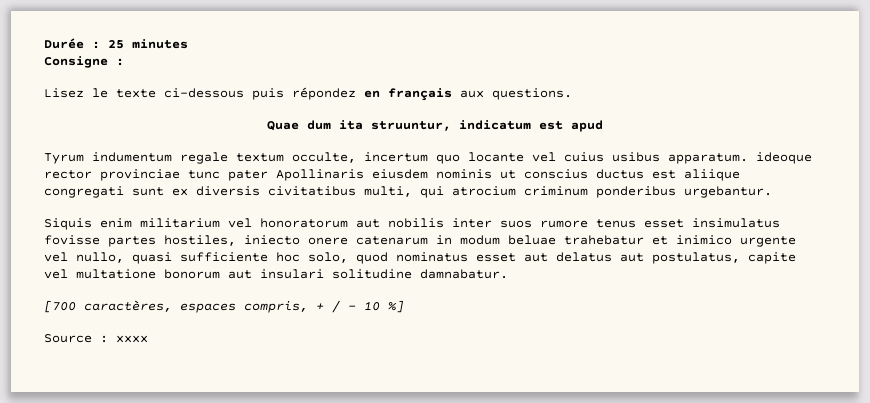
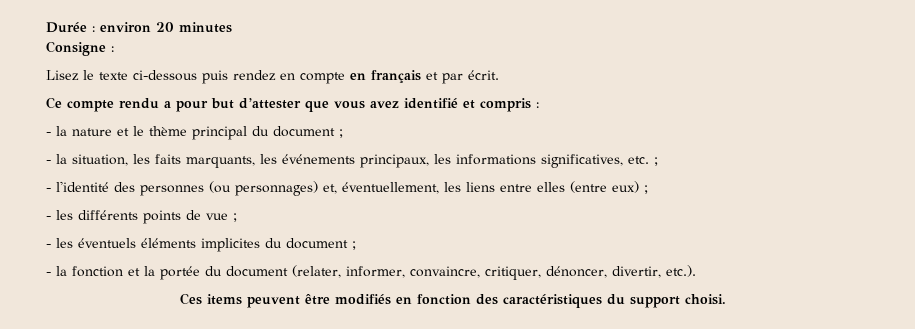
[108,40,124,49] 25 -> [100,22,174,32] environ 20
[292,87,572,101] [267,120,603,132] [44,152,812,164] [44,169,740,181] [44,186,772,198] [44,218,780,230] [44,235,796,247] [44,252,796,264] [44,269,508,279] [44,300,404,313] [44,334,148,343] répondez en français aux questions. // Quae dum ita struuntur, indicatum est apud // Tyrum indumentum regale textum occulte, incertum quo locante vel cuius usibus apparatum. ideoque rector provinciae tunc pater Apollinaris eiusdem nominis ut conscius ductus est aliique congregati sunt ex diversis civitatibus multi, qui atrocium criminum ponderibus urgebantur. // Siquis enim militarium vel honoratorum aut nobilis inter suos rumore tenus esset insimulatus fovisse partes hostiles, iniecto onere catenarum in modum beluae trahebatur et inimico urgente vel nullo, quasi sufficiente hoc solo, quod nominatus esset aut delatus aut postulatus, capite vel multatione bonorum aut insulari solitudine damnabatur. // [700 caractères, espaces compris, + / - 10 %] // Source : xxxx -> [233,70,499,84] [46,97,539,112] [46,126,343,140] [46,154,658,168] [46,181,648,196] [46,210,237,224] [46,238,356,252] [46,265,696,280] [179,293,726,308] rendez en compte en français et par écrit. // Ce compte rendu a pour but d’attester que vous avez identifié et compris : // - la nature et le thème principal du document ; // - la situation, les faits marquants, les événements principaux, les informations significatives, etc. ; // - l'identité des personnes (ou personnages) et, éventuellement, les liens entre elles (entre eux) ; // - les différents points de vue ; // - les éventuels éléments implicites du document ; // - la fonction et la portée du document (relater, informer, convaincre, critiquer, dénoncer, divertir, etc.). // Ces items peuvent être modifiés en fonction des caractéristiques du support choisi.

